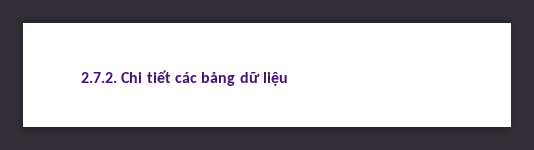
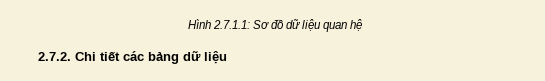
(81, 77) none -> [187,19,363,32] Hình 2.7.1.1: Sơ đồ dữ liệu quan hệ //

